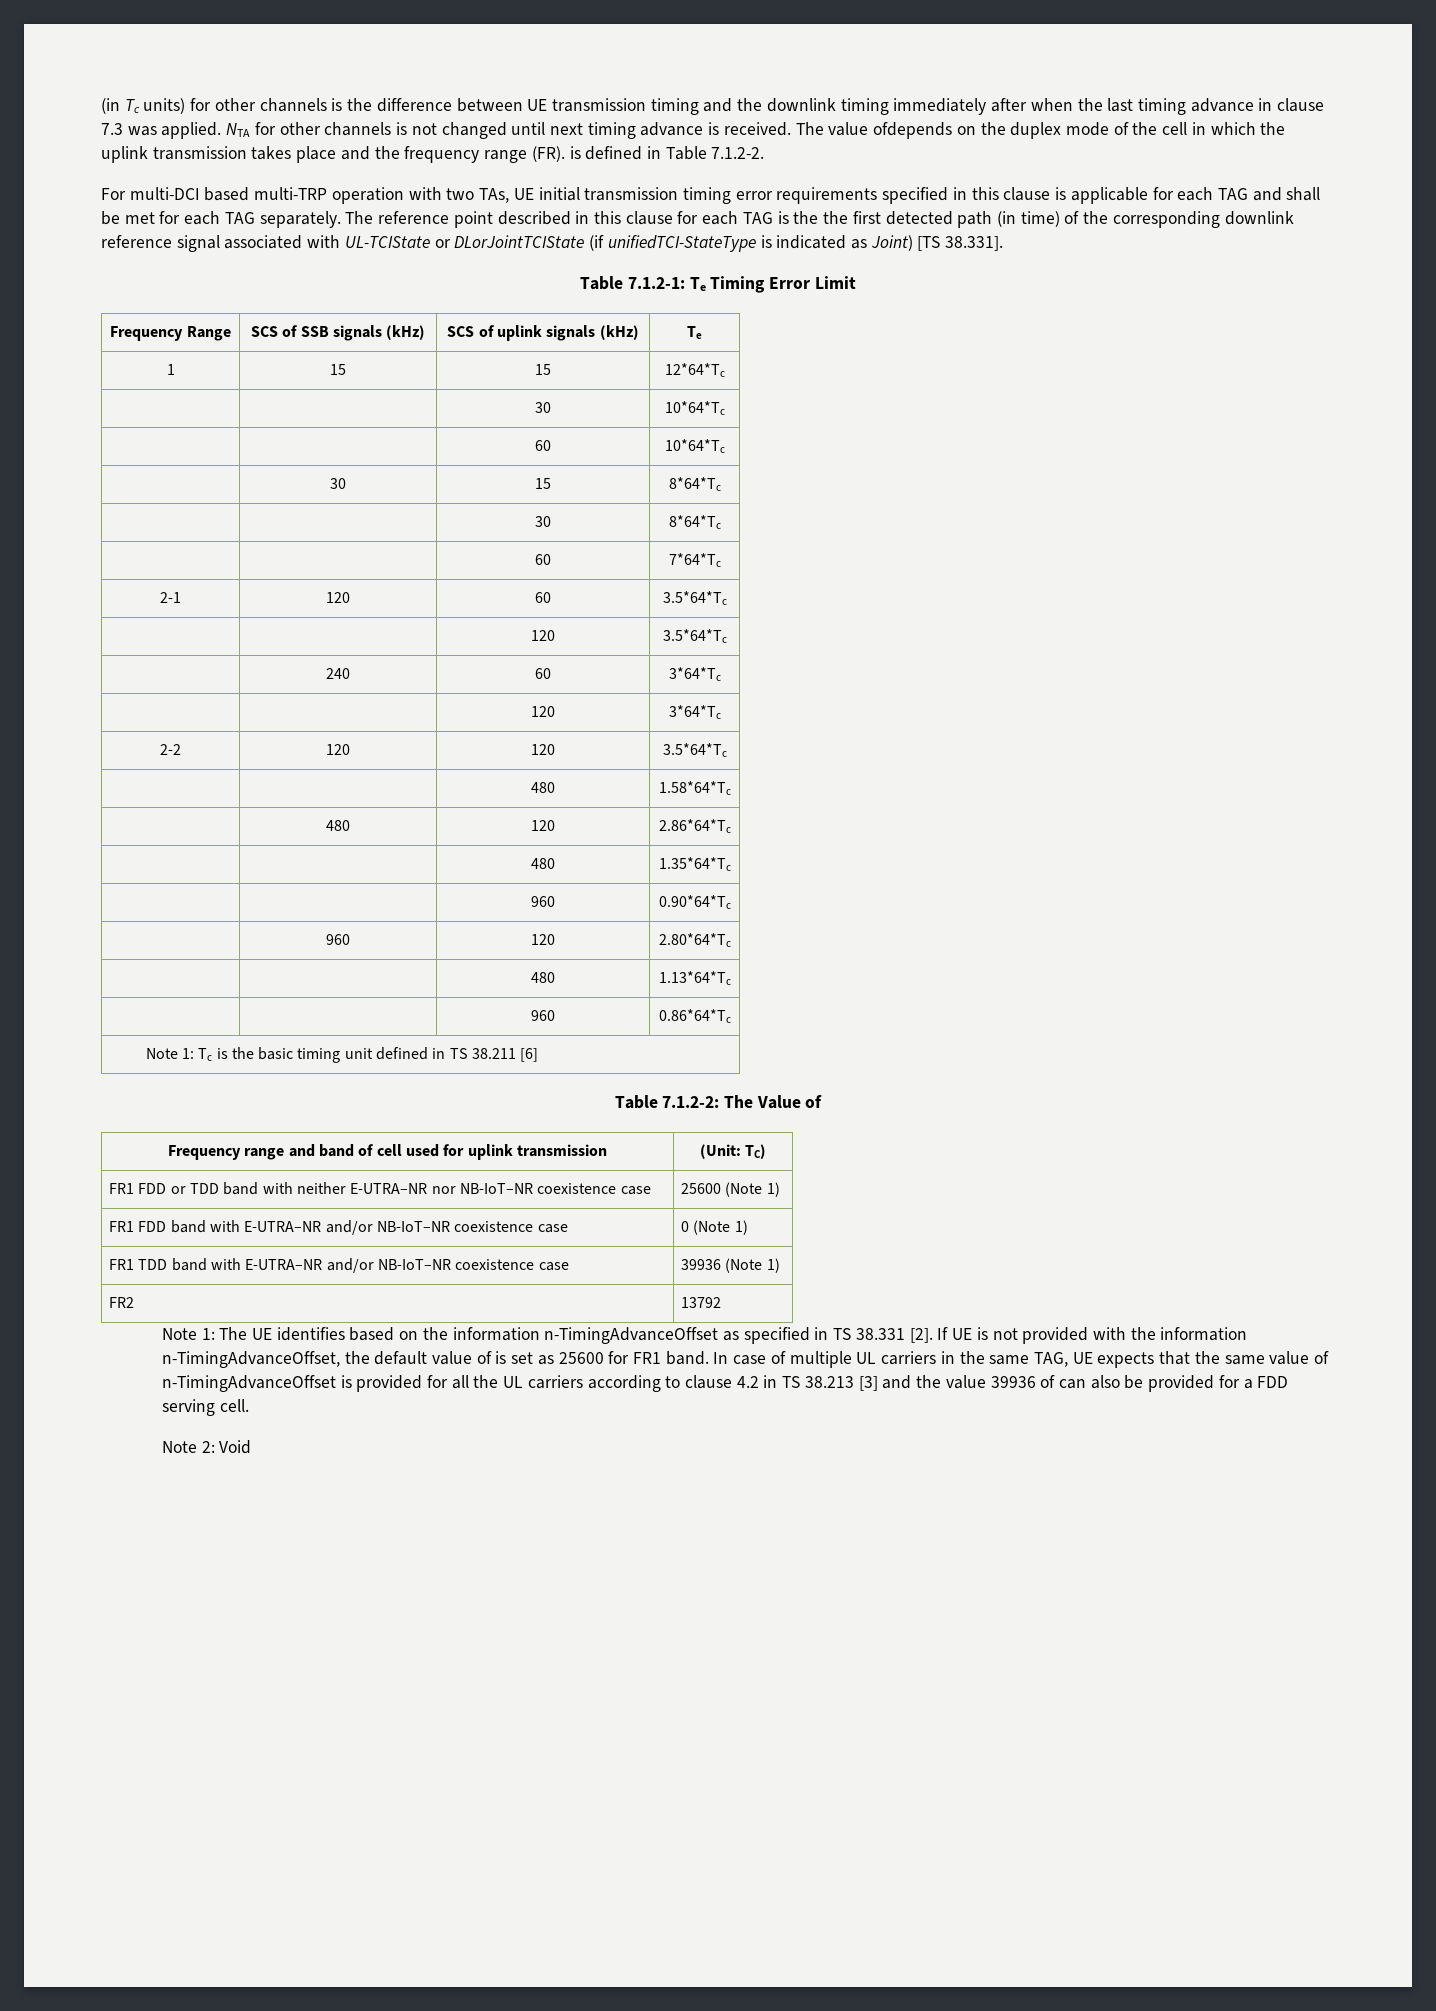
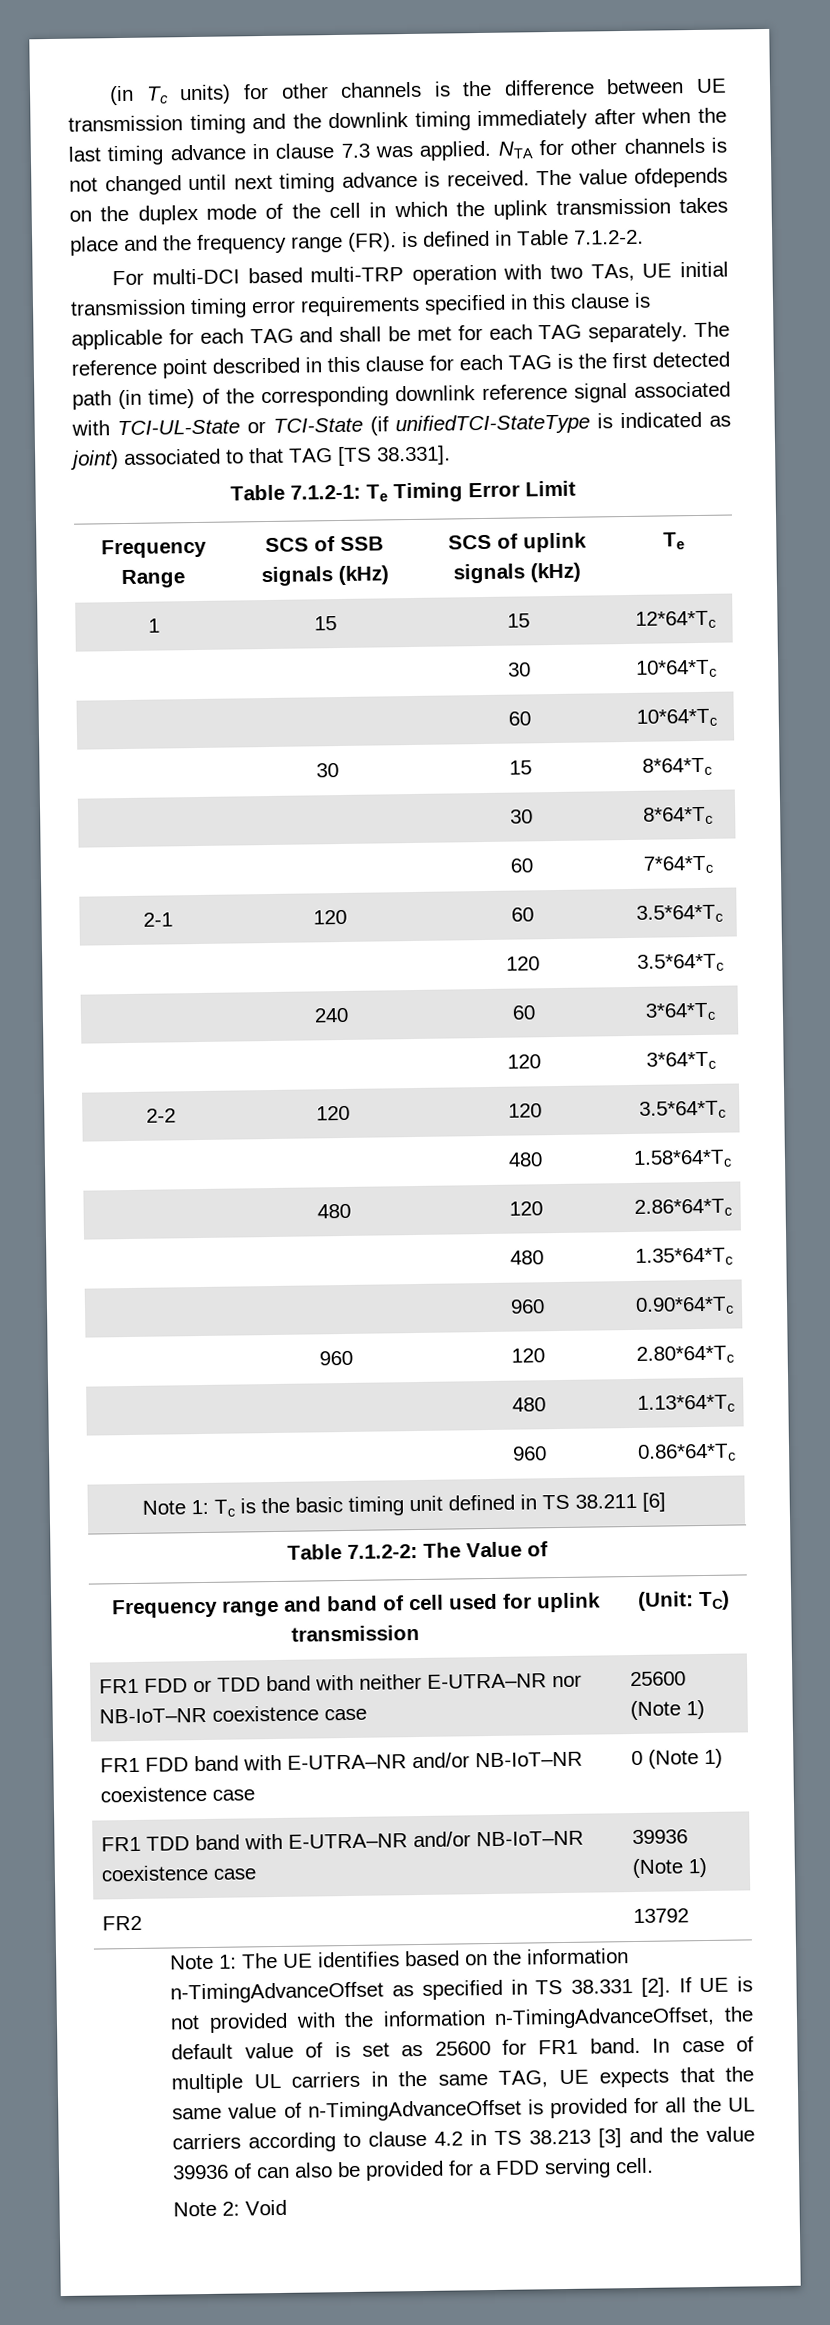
[823,211,849,224] the -> (607, 361) none
[344,235,585,248] UL-TCIState or DLorJointTCIState -> [116,417,363,436] TCI-UL-State or TCI-State
[870,235,913,251] Joint) -> [70,447,333,470] joint) associated to that TAG

